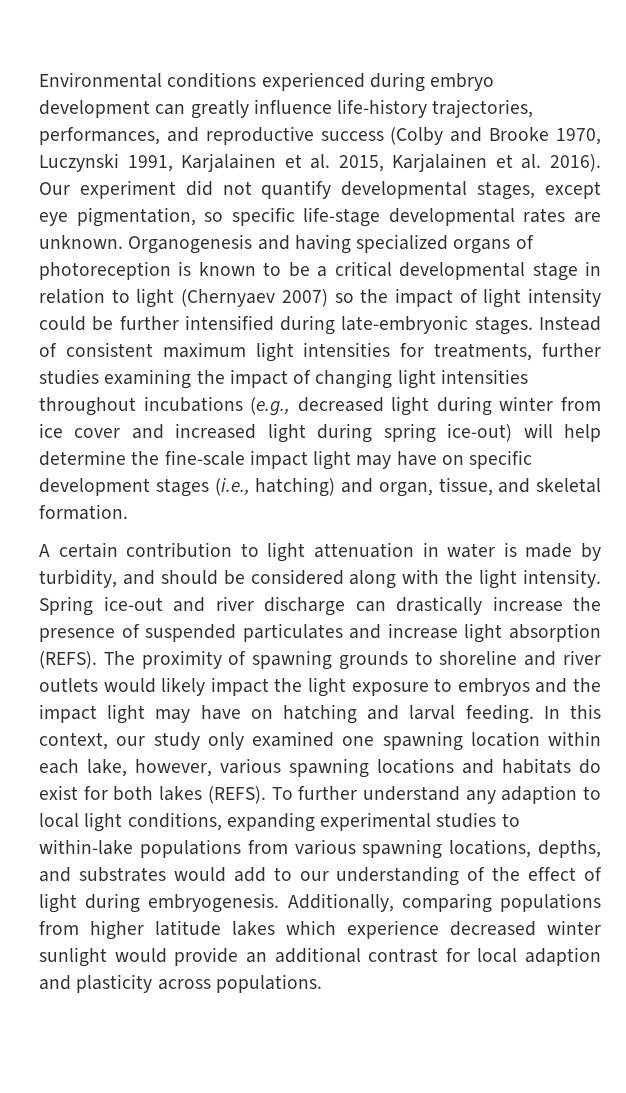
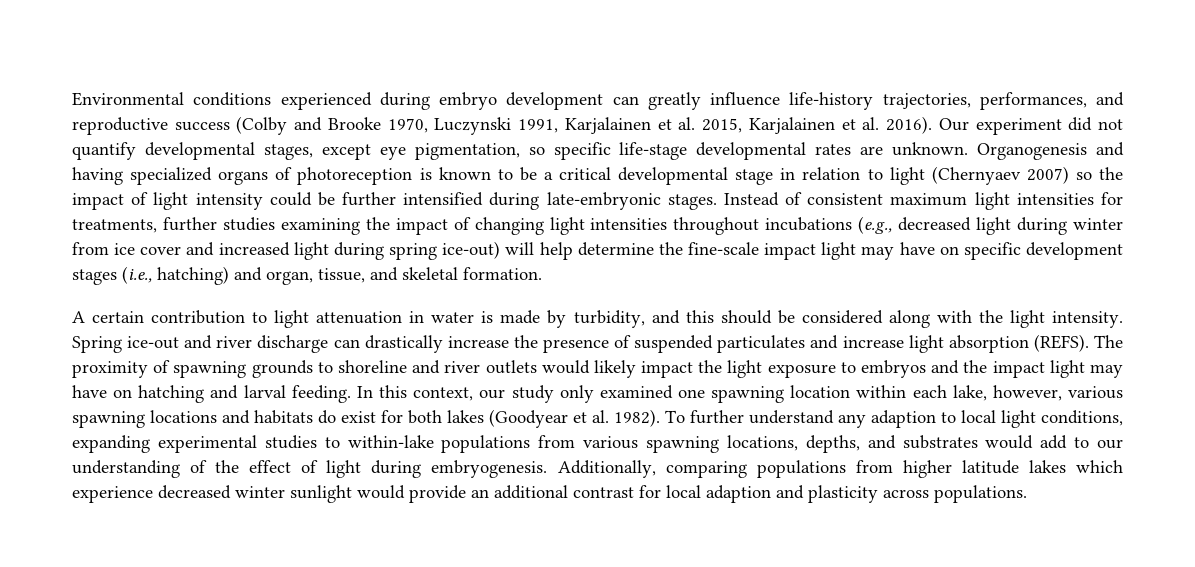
(155, 577) none -> [685,310,714,323] this
[207,786,266,804] (REFS). -> [489,409,660,428] (Goodyear et al. 1982).

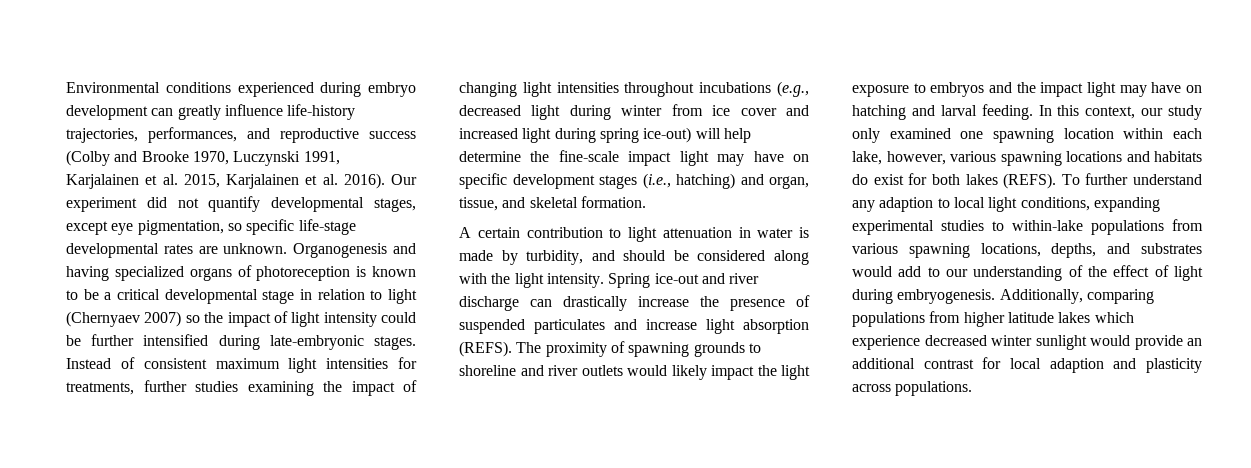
[685,310,714,323] this -> (615, 255) none
[489,409,660,428] (Goodyear et al. 1982). -> [1003,173,1057,189] (REFS).

